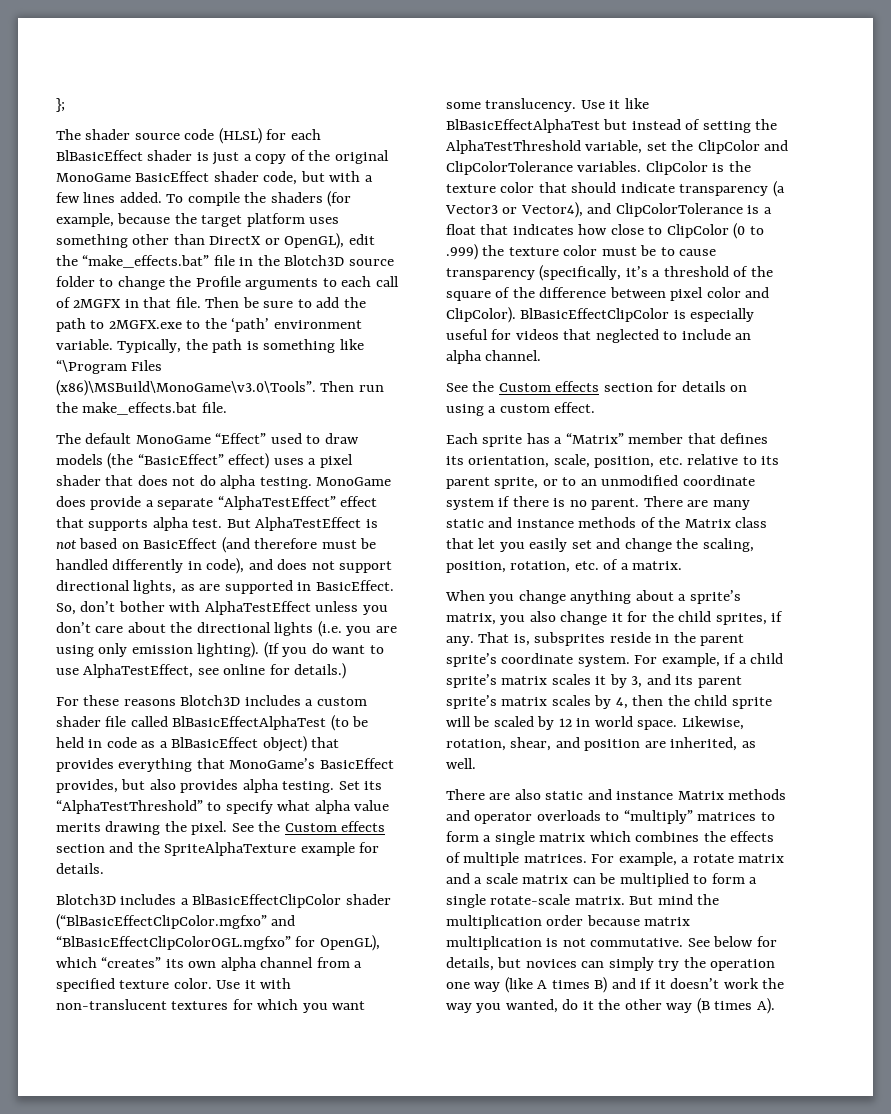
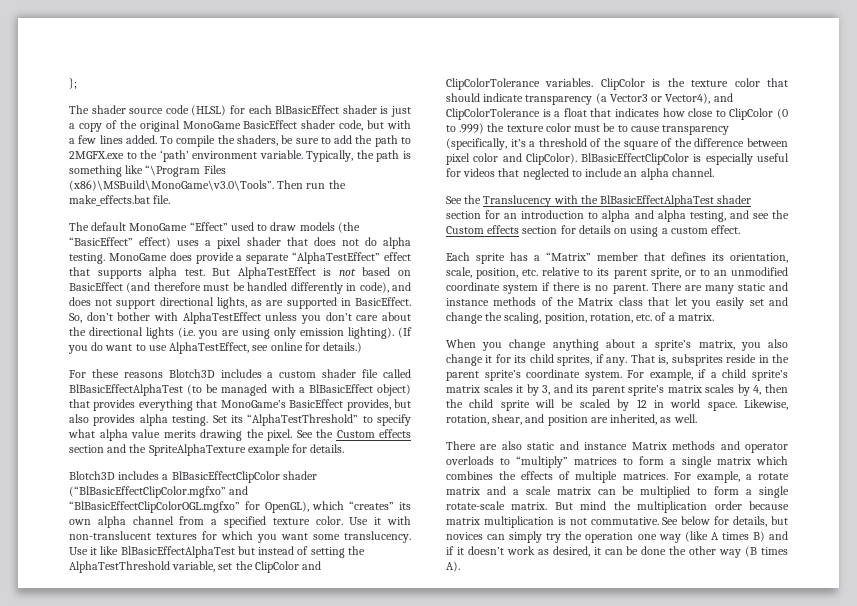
[270,191,352,207] [56,213,340,227] [56,233,375,249] [56,255,394,268] [56,276,399,290] [56,297,240,308] shaders (for example, because the target platform uses something other than DirectX or OpenGL), edit the “make_effects.bat” file in the Blotch3D source folder to change the Profile arguments to each call of 2MGFX in that file. Then -> [237,135,278,146] shaders,
[56,737,156,748] held in code as -> [221,384,295,396] managed with
(495, 386) none -> [483,195,752,207] [446,210,789,222] Translucency with the BlBasicEffectAlphaTest shader section for an introduction to alpha and alpha testing, and see the
[651,611,674,622] the -> [514,355,527,363] its
[762,978,785,989] [446,999,594,1013] the way you wanted, do it -> [537,546,667,557] as desired, it can be done

